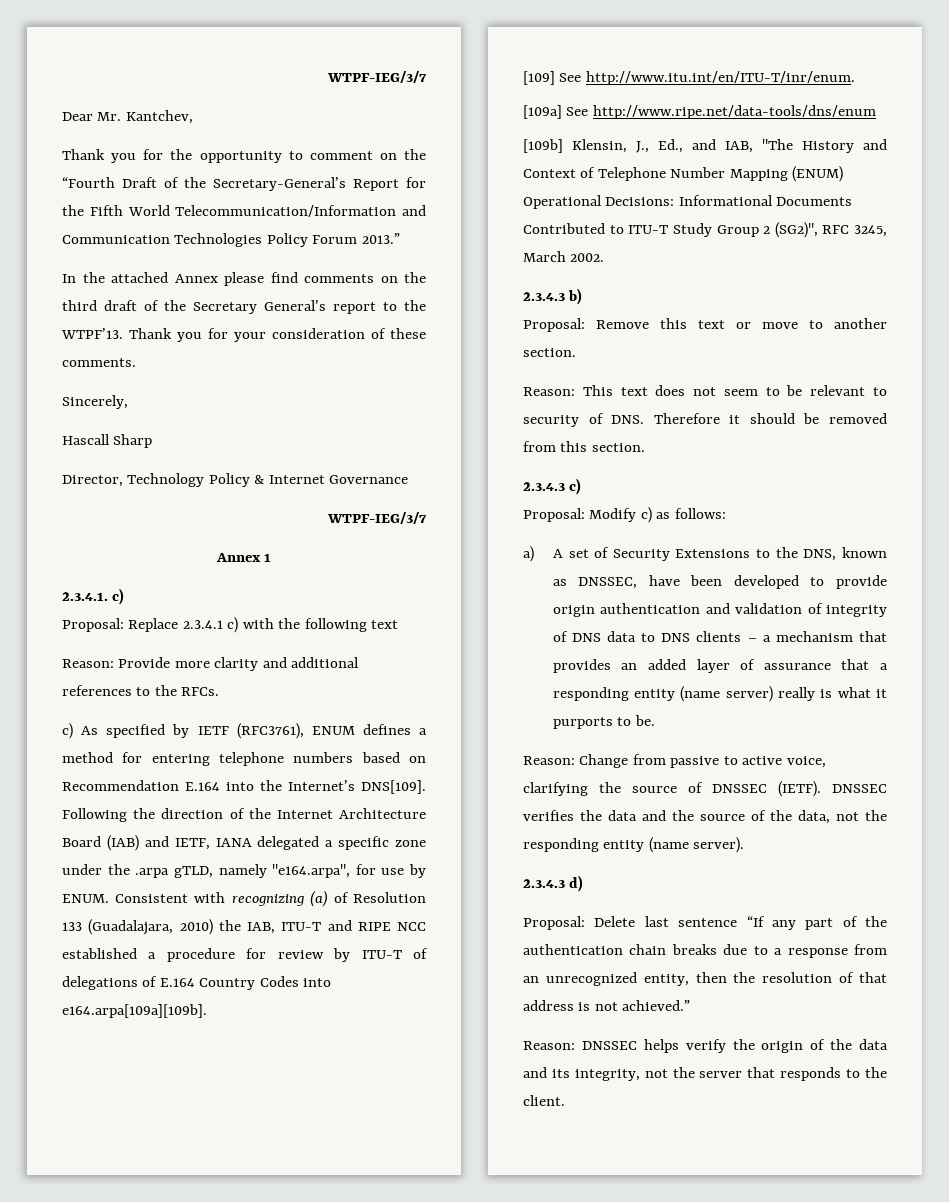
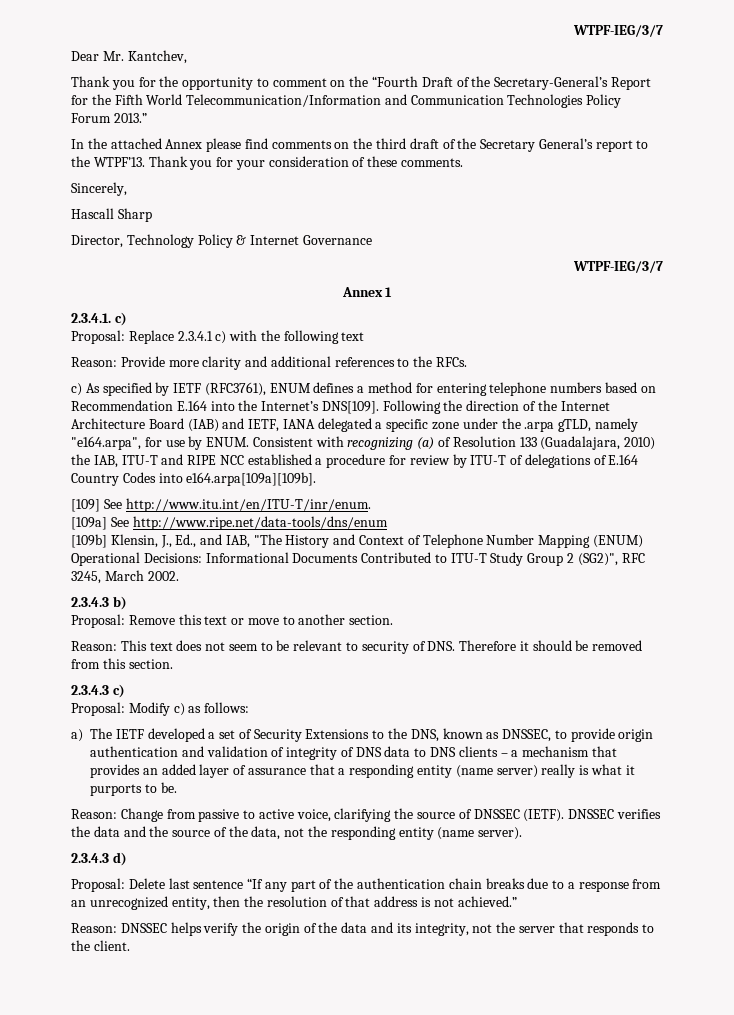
[552,549,563,558] A -> [90,728,216,742] The IETF developed a
[648,575,799,589] have been developed -> (552, 735) none

